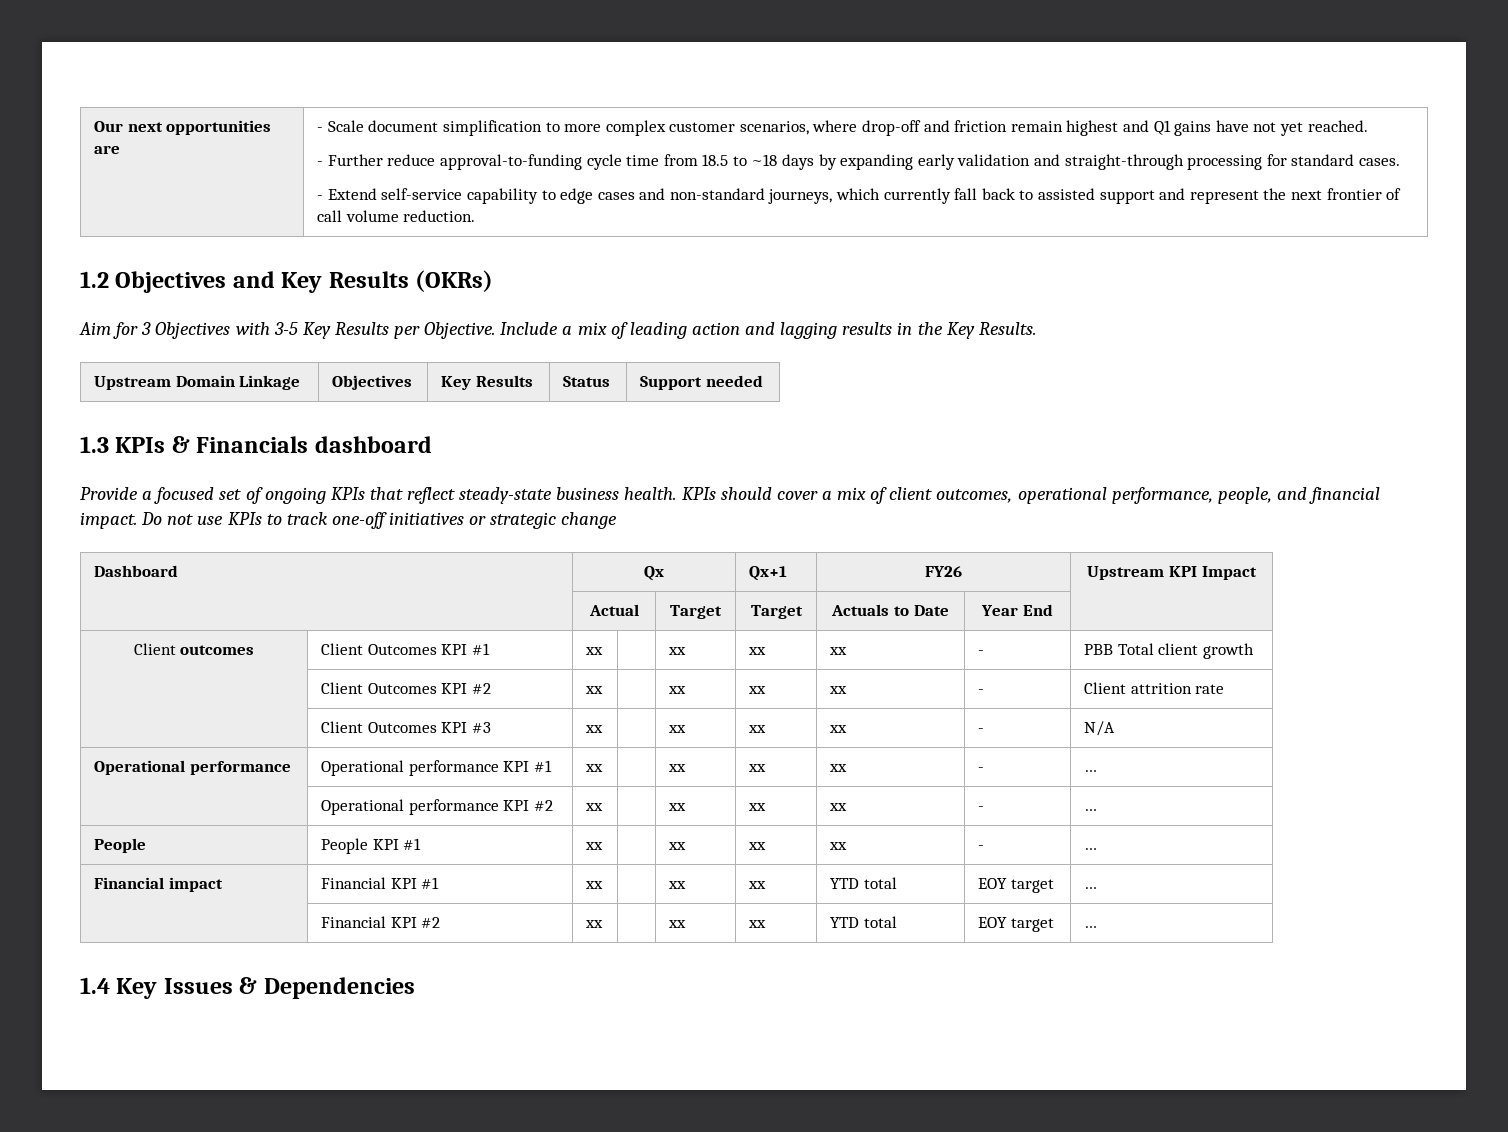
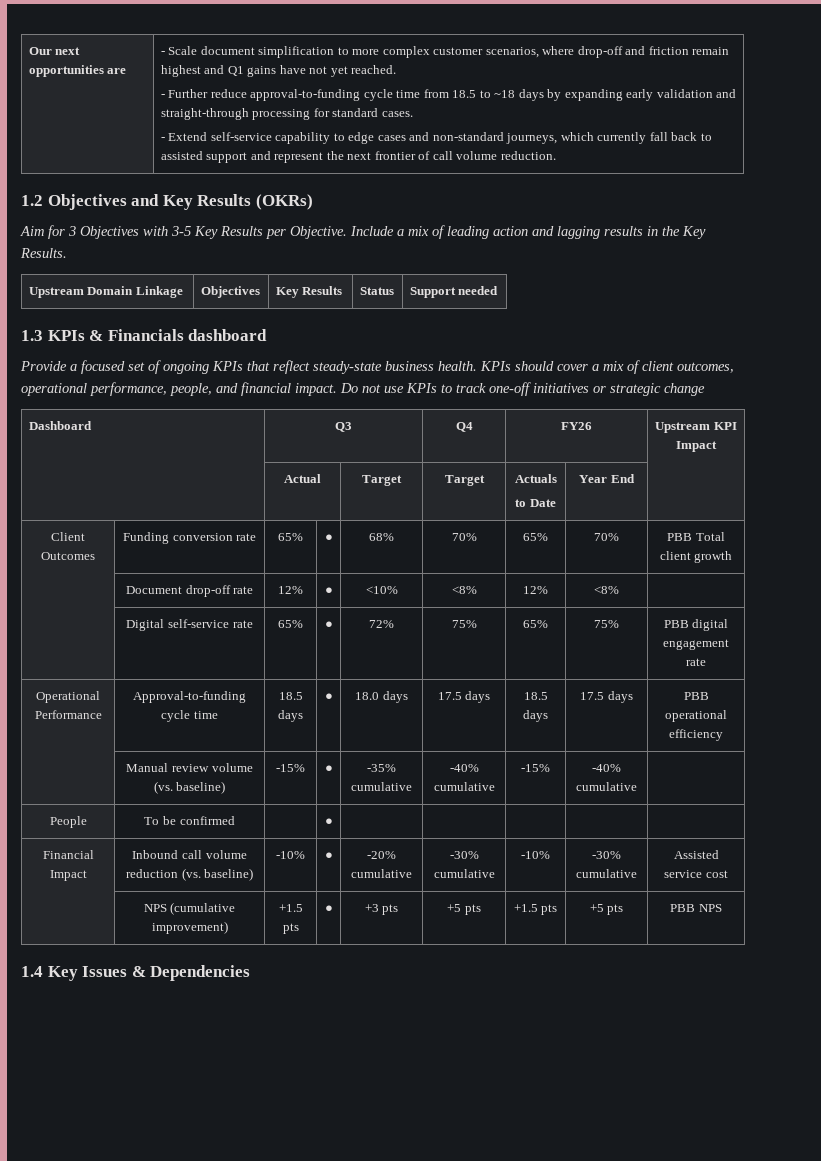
[644,566,664,581] [749,566,788,581] Qx | Qx+1 -> [335,422,352,432] [455,422,473,432] Q3 | Q4
(890, 610) none -> (557, 478) //
[180,645,255,655] [321,643,490,655] [585,647,604,655] [668,647,687,655] [748,647,767,655] [829,647,848,655] [978,650,985,655] [1084,643,1254,659] [321,682,491,694] [585,686,604,694] [668,686,687,694] [748,686,767,694] [829,686,848,694] [978,689,985,694] [1084,682,1225,694] [321,721,491,733] [585,725,604,733] [668,725,687,733] [748,725,767,733] [829,725,848,733] [978,728,985,733] [1084,721,1116,736] [94,760,291,775] [321,760,552,776] [585,764,604,772] [668,764,687,772] [748,764,767,772] [829,764,848,772] [978,767,985,772] [1084,770,1098,772] [321,799,553,815] [585,803,604,811] [668,803,687,811] [748,803,767,811] [829,803,848,811] [978,806,985,811] [1084,809,1098,811] [94,838,147,853] [321,838,422,854] [585,842,604,850] [668,842,687,850] [748,842,767,850] [829,842,848,850] [978,845,985,850] [1084,848,1098,850] [94,877,223,892] [321,877,440,889] [585,881,604,889] [668,881,687,889] [748,881,767,889] [830,877,897,889] [978,878,1054,893] [1084,887,1098,889] [321,916,441,928] [585,920,604,928] [668,920,687,928] [748,920,767,928] [830,916,897,928] [978,917,1054,932] [1084,926,1098,928] outcomes | Client Outcomes KPI #1 | xx | | xx | xx | xx | - | PBB Total client growth // | Client Outcomes KPI #2 | xx | | xx | xx | xx | - | Client attrition rate // | Client Outcomes KPI #3 | xx | | xx | xx | xx | - | N/A // Operational performance | Operational performance KPI #1 | xx | | xx | xx | xx | - | … // | Operational performance KPI #2 | xx | | xx | xx | xx | - | … // People | People KPI #1 | xx | | xx | xx | xx | - | … // Financial impact | Financial KPI #1 | xx | | xx | xx | YTD total | EOY target | … // | Financial KPI #2 | xx | | xx | xx | YTD total | EOY target | … -> [41,552,95,560] [122,532,257,544] [278,533,303,541] [324,534,333,541] [369,533,394,541] [451,533,477,541] [523,533,548,541] [594,533,619,541] [667,532,725,541] [659,551,733,563] [125,585,254,597] [278,586,303,594] [324,587,333,594] [365,586,398,594] [451,586,477,594] [523,586,548,594] [594,586,619,594] [126,619,253,631] [278,620,303,628] [324,621,333,628] [369,620,394,628] [451,620,477,628] [523,620,548,628] [594,620,619,628] [663,619,729,631] [663,639,729,650] [686,658,706,666] [36,691,100,703] [34,710,102,719] [133,691,246,703] [161,710,218,722] [278,692,303,700] [278,710,303,722] [324,693,333,700] [355,691,408,703] [437,691,491,703] [523,692,548,700] [523,710,548,722] [580,691,633,703] [683,692,709,700] [665,710,727,722] [669,729,723,741] [126,763,253,772] [153,781,226,794] [276,764,305,772] [324,765,333,772] [367,764,396,772] [351,782,412,791] [449,764,479,772] [433,782,495,791] [521,764,550,772] [592,764,621,772] [576,782,637,791] [49,816,87,828] [144,816,235,825] [324,818,333,825] [42,850,94,859] [49,870,87,881] [132,850,247,859] [125,868,254,881] [276,851,305,859] [324,852,333,859] [367,851,396,859] [351,869,412,878] [449,851,479,859] [433,869,495,878] [521,851,550,859] [592,851,621,859] [576,869,637,878] [673,850,719,859] [664,870,728,878] [143,902,236,915] [151,921,228,934] [278,904,303,912] [282,923,299,934] [324,905,333,912] [364,904,399,915] [447,904,481,915] [513,904,558,915] [589,904,624,915] [670,904,722,912] Outcomes | Funding conversion rate | 65% | ● | 68% | 70% | 65% | 70% | PBB Total client growth // | Document drop-off rate | 12% | ● | <10% | <8% | 12% | <8% | // | Digital self-service rate | 65% | ● | 72% | 75% | 65% | 75% | PBB digital engagement rate // Operational Performance | Approval-to-funding cycle time | 18.5 days | ● | 18.0 days | 17.5 days | 18.5 days | 17.5 days | PBB operational efficiency // | Manual review volume (vs. baseline) | -15% | ● | -35% cumulative | -40% cumulative | -15% | -40% cumulative | // People | To be confirmed | | ● | | | | | // Financial Impact | Inbound call volume reduction (vs. baseline) | -10% | ● | -20% cumulative | -30% cumulative | -10% | -30% cumulative | Assisted service cost // | NPS (cumulative improvement) | +1.5 pts | ● | +3 pts | +5 pts | +1.5 pts | +5 pts | PBB NPS

